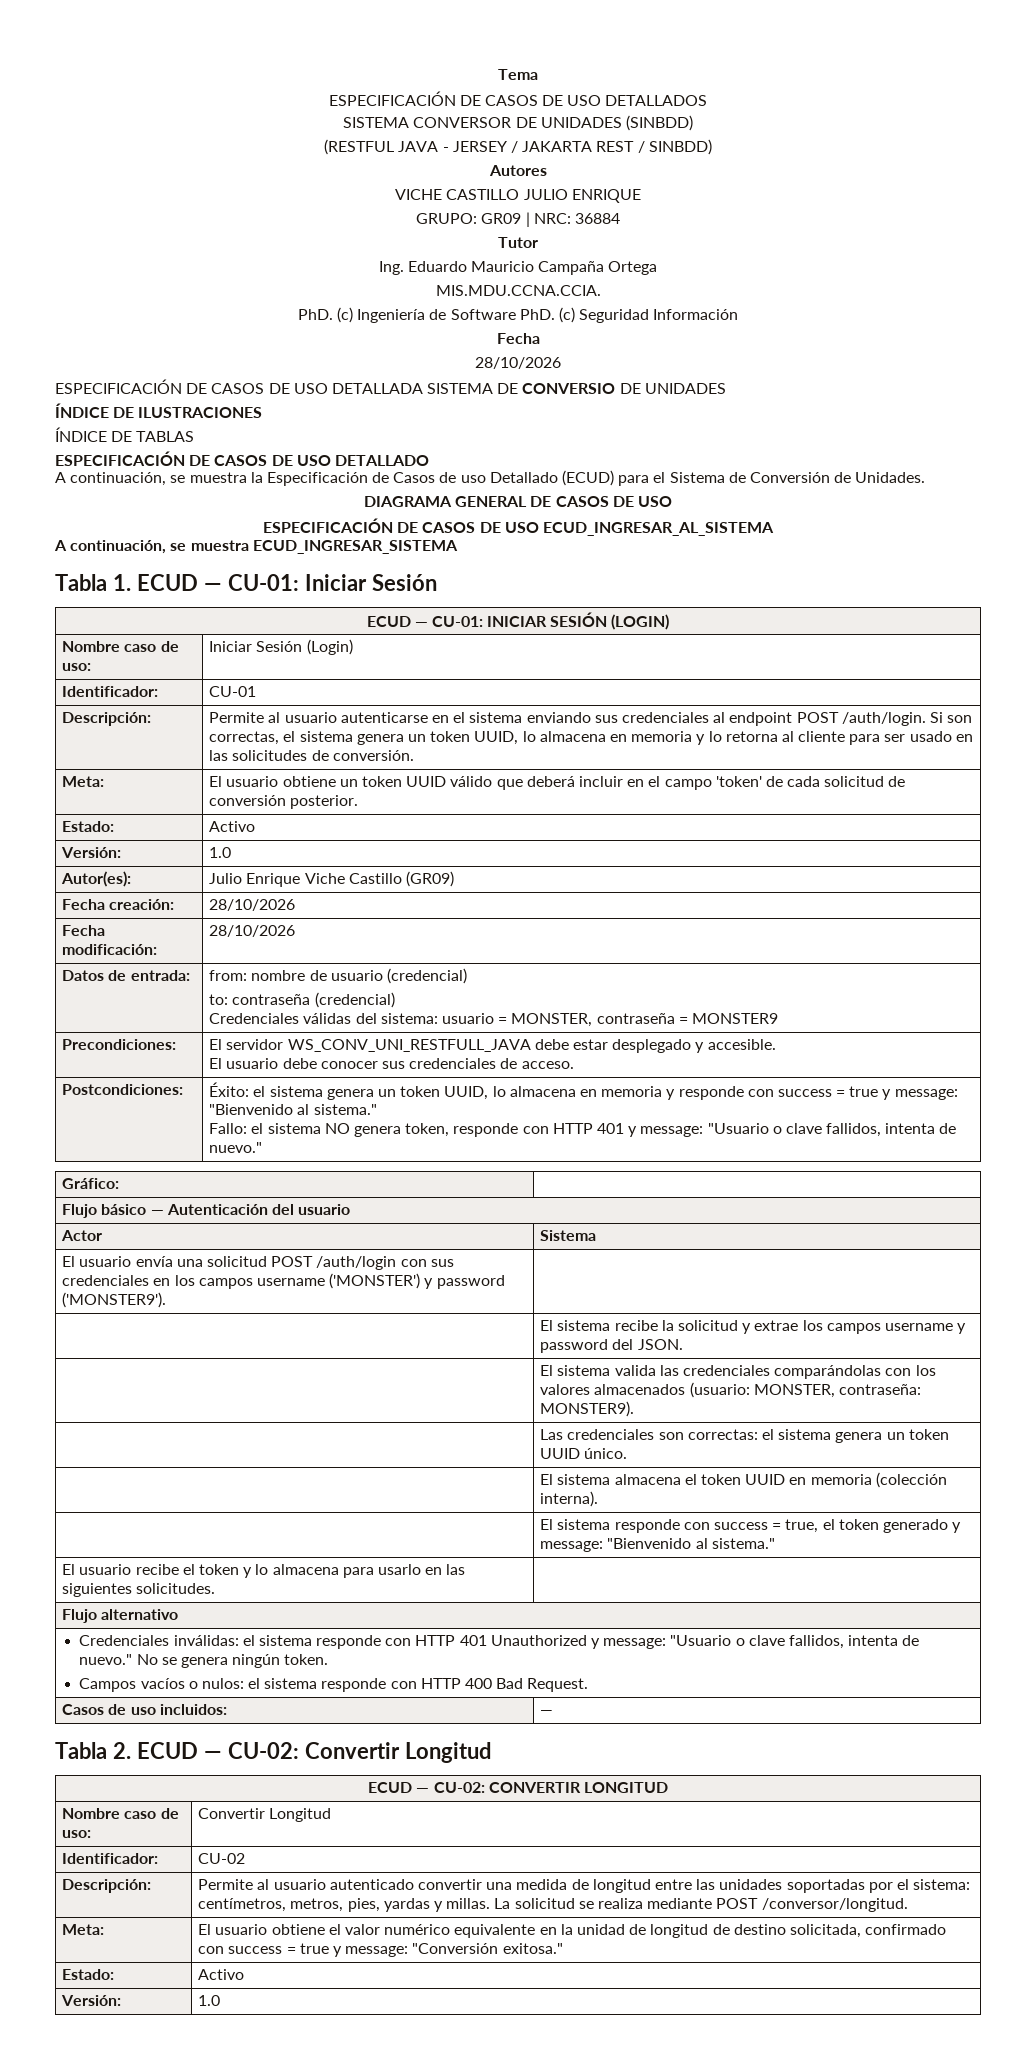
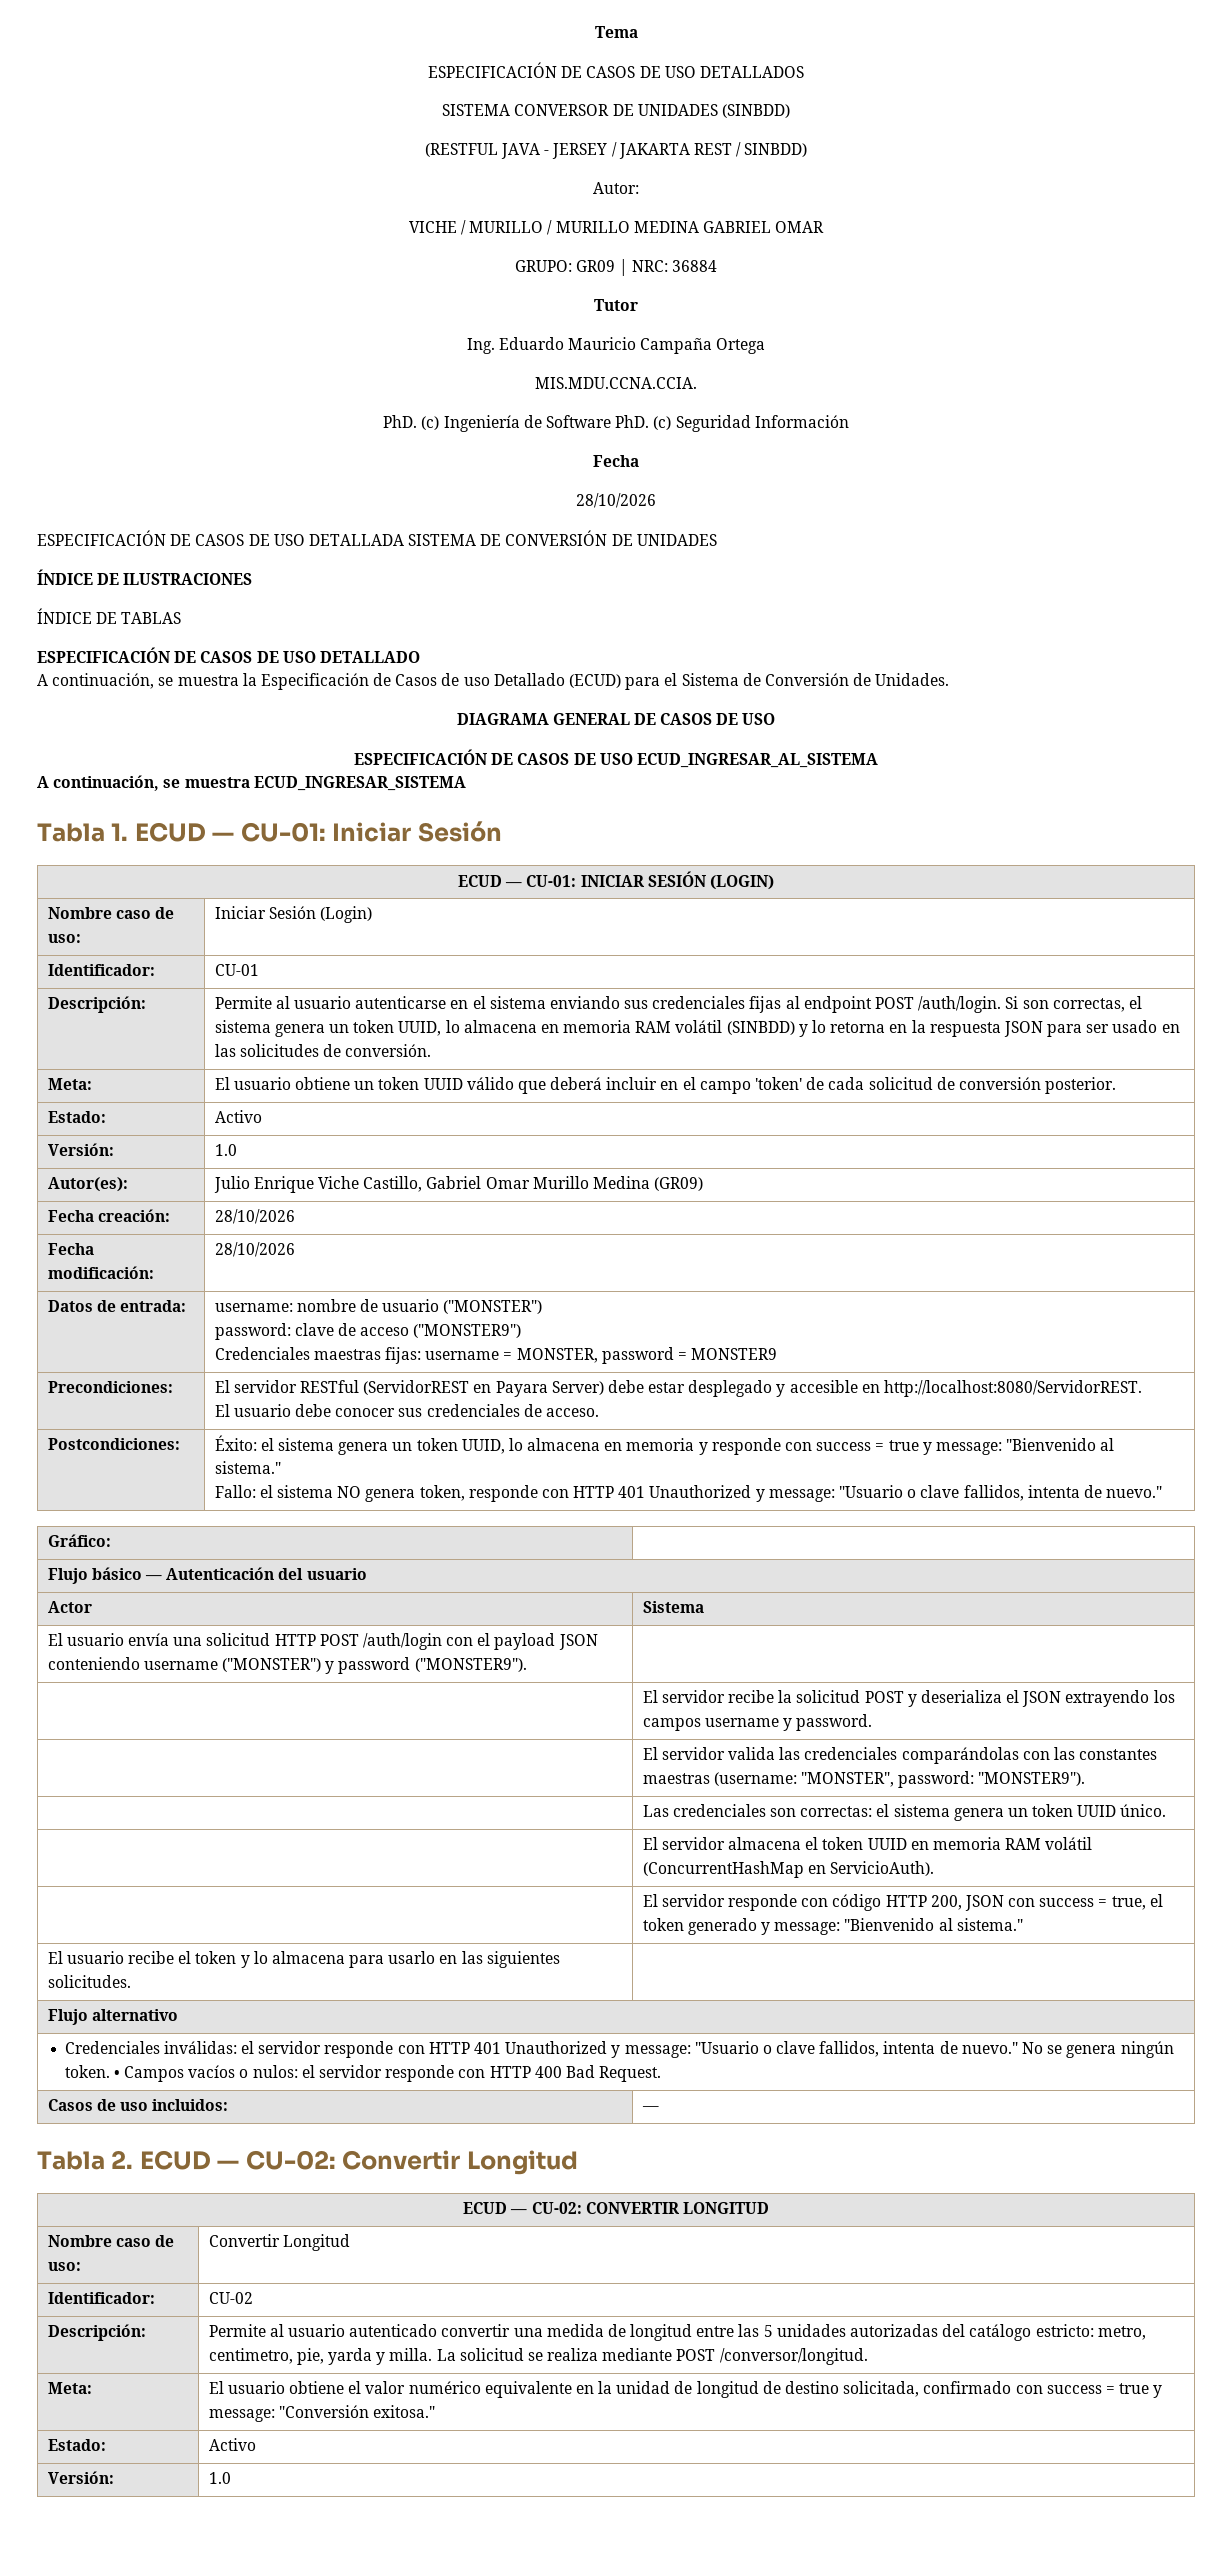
[488,165,547,176] Autores -> [593,182,639,194] Autor:
[446,189,641,203] CASTILLO JULIO ENRIQUE -> [461,220,825,235] / MURILLO / MURILLO MEDINA GABRIEL OMAR
[522,383,616,394] CONVERSIO -> [505,530,608,546] CONVERSIÓN
(709, 717) none -> [749,996,782,1013] fijas
[696,731,846,745] y lo retorna al cliente -> [635,1020,1043,1037] RAM volátil (SINBDD) y lo retorna en la respuesta JSON
[348,873,402,884] Castillo -> [363,1176,650,1192] Castillo, Gabriel Omar Murillo Medina
[209,970,248,981] from: -> [214,1303,293,1312] username:
[387,968,468,984] [209,992,395,1008] [209,1013,495,1024] (credencial) // to: contraseña (credencial) // Credenciales válidas del sistema: usuario -> [443,1300,543,1314] [214,1323,522,1340] [214,1347,500,1364] ("MONSTER") // password: clave de acceso ("MONSTER9") // Credenciales maestras fijas: username
[596,1013,675,1024] contraseña -> [601,1347,674,1364] password
[287,1039,531,1052] WS_CONV_UNI_RESTFULL_JAVA -> [299,1380,604,1397] RESTful (ServidorREST en Payara Server)
[707,1039,776,1050] accesible. -> [789,1380,1143,1397] accesible en http://localhost:8080/ServidorREST.
(624, 1128) none -> [649,1485,752,1498] Unauthorized
(268, 1261) none -> [274,1634,316,1646] HTTP
[430,1259,454,1267] [62,1273,505,1289] [62,1292,167,1308] [540,1320,611,1331] sus credenciales en los campos username ('MONSTER') y password ('MONSTER9'). | // | El sistema -> [477,1633,598,1650] [47,1657,527,1674] [642,1690,725,1703] el payload JSON conteniendo username ("MONSTER") y password ("MONSTER9"). | // | El servidor
[742,1320,799,1334] y extrae -> [864,1690,1150,1707] POST y deserializa el JSON extrayendo
[540,1339,683,1353] [540,1365,611,1376] password del JSON. // | El sistema -> [796,1714,873,1731] [642,1747,725,1760] password. // | El servidor
[915,1365,936,1376] [540,1382,922,1398] [540,1401,635,1417] los valores almacenados (usuario: MONSTER, contraseña: MONSTER9). -> [1053,1747,1158,1760] [642,1771,1086,1788] las constantes maestras (username: "MONSTER", password: "MONSTER9").
[557,1474,611,1485] sistema -> [661,1837,725,1850] servidor
[875,1472,947,1488] [540,1491,599,1507] [540,1519,710,1533] (colección interna). // | El sistema responde con -> [1005,1837,1093,1850] [642,1861,934,1878] [642,1894,1036,1911] RAM volátil (ConcurrentHashMap en ServicioAuth). // | El servidor responde con código HTTP 200, JSON con
[258,1635,312,1646] sistema -> [258,2041,322,2054] servidor
(329, 1659) // -> [113,2070,120,2078] •
[264,1678,318,1689] sistema -> [318,2065,382,2078] servidor
[719,1879,971,1893] [198,1898,491,1912] unidades soportadas por el sistema: centímetros, metros, pies, yardas y millas. -> [763,2324,1146,2341] [208,2348,433,2365] 5 unidades autorizadas del catálogo estricto: metro, centimetro, pie, yarda y milla.

